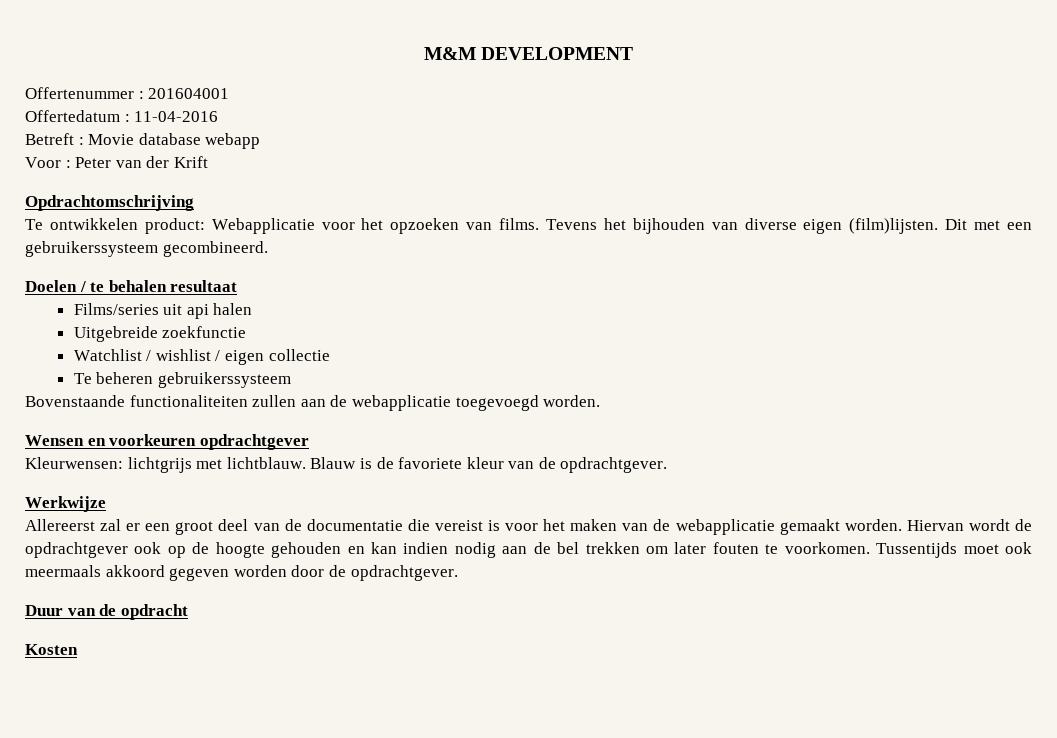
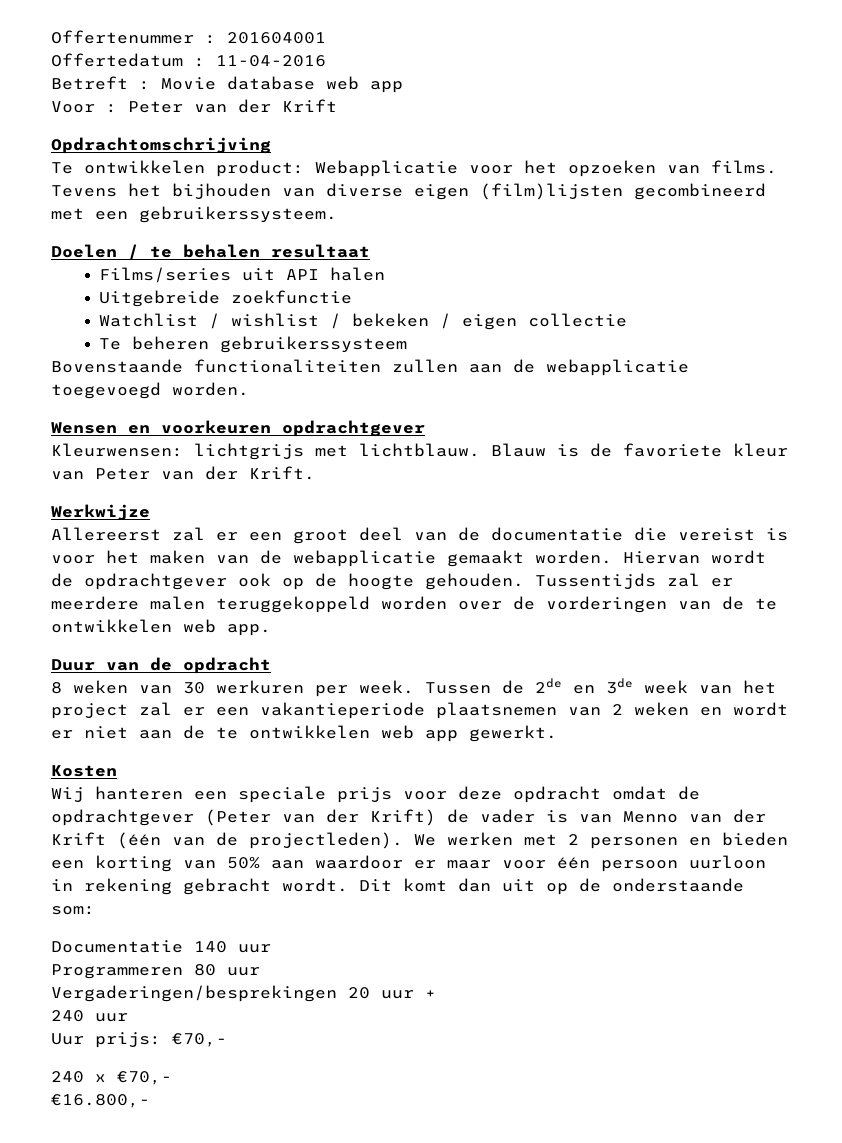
[423,47,634,60] M&M DEVELOPMENT // -> (51, 37) none
[205,133,261,149] webapp -> [326,76,403,93] web app
[849,218,1033,234] [25,241,268,257] (film)lijsten. Dit met een gebruikerssysteem gecombineerd. -> [480,183,766,200] [51,206,337,223] (film)lijsten gecombineerd met een gebruikerssysteem.
[186,304,209,319] api -> [285,269,319,280] API
(221, 355) none -> [351,313,451,329] bekeken /
[538,457,668,473] de opdrachtgever. -> [95,466,315,480] Peter van der Krift.
[271,542,1033,558] [25,565,458,581] [25,604,188,620] [25,644,78,655] gehouden en kan indien nodig aan de bel trekken om later fouten te voorkomen. Tussentijds moet ook meermaals akkoord gegeven worden door de opdrachtgever. // Duur van de opdracht // Kosten -> [425,573,733,590] [51,596,777,613] [51,619,271,636] [51,657,271,674] [51,678,776,697] [51,702,788,719] [51,725,557,742] [51,765,117,777] [51,786,700,803] [51,809,766,826] [51,832,788,849] [51,855,766,872] [51,878,744,895] [51,906,95,915] [51,940,271,953] [51,964,260,979] [51,985,436,1002] [51,1010,128,1022] [51,1032,227,1048] [51,1071,172,1085] [51,1094,150,1108] gehouden. Tussentijds zal er meerdere malen teruggekoppeld worden over de vorderingen van de te ontwikkelen web app. // Duur van de opdracht // 8 weken van 30 werkuren per week. Tussen de 2de en 3de week van het project zal er een vakantieperiode plaatsnemen van 2 weken en wordt er niet aan de te ontwikkelen web app gewerkt. // Kosten // Wij hanteren een speciale prijs voor deze opdracht omdat de opdrachtgever (Peter van der Krift) de vader is van Menno van der Krift (één van de projectleden). We werken met 2 personen en bieden een korting van 50% aan waardoor er maar voor één persoon uurloon in rekening gebracht wordt. Dit komt dan uit op de onderstaande som: // Documentatie 140 uur // Programmeren 80 uur // Vergaderingen/besprekingen 20 uur + // 240 uur // Uur prijs: €70,- // 240 x €70,- // €16.800,-

